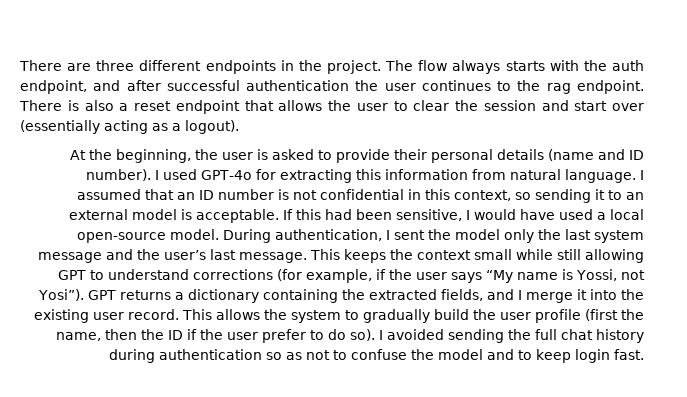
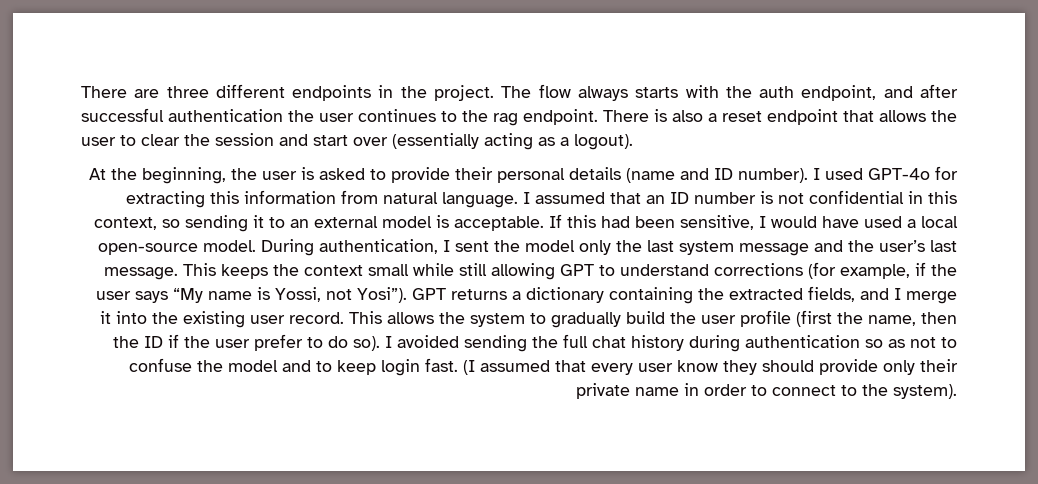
(644, 354) none -> [463,359,958,375] [576,383,957,399] (I assumed that every user know they should provide only their private name in order to connect to the system).

